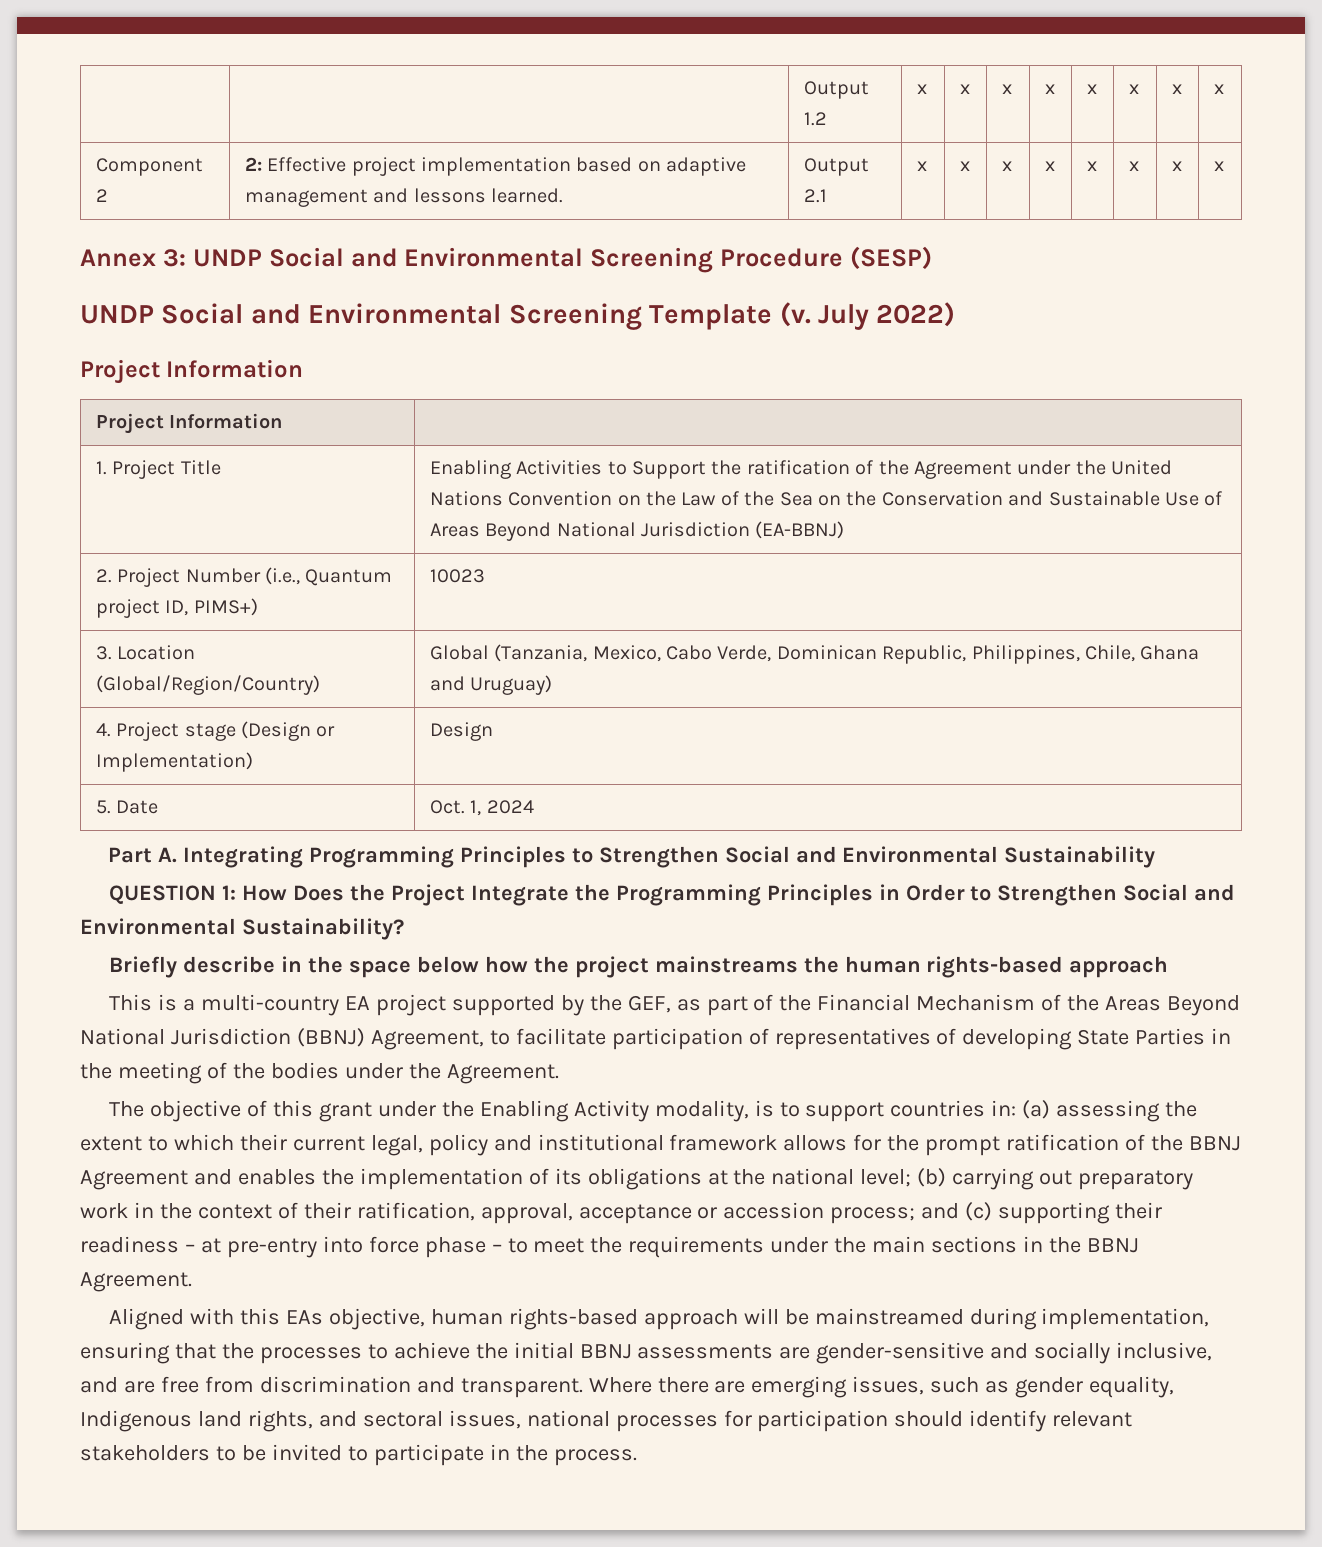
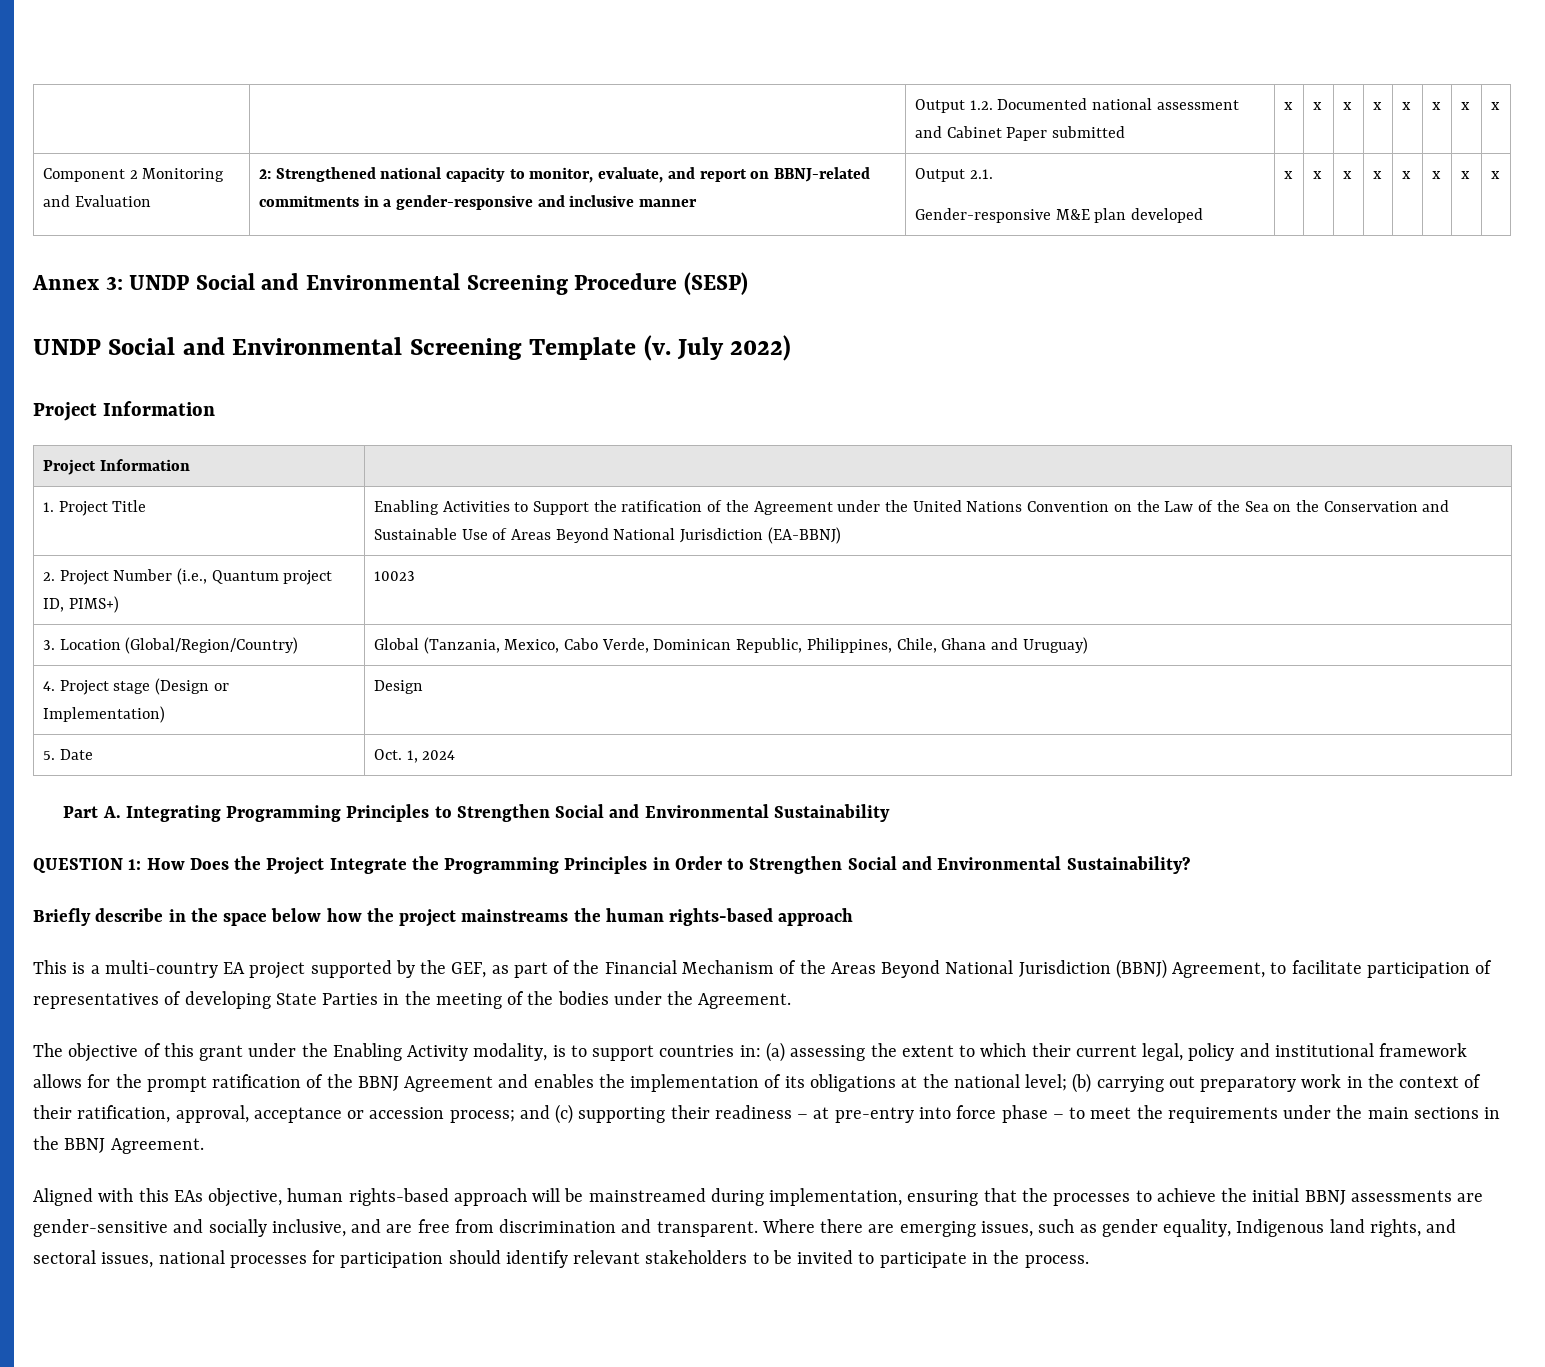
[803,81,869,99] [803,112,827,126] | | Output 1.2 -> [914,98,1239,113] [914,126,1125,141] | | Output 1.2. Documented national assessment and Cabinet Paper submitted
[244,157,747,176] [244,188,563,207] [803,158,869,176] [803,189,827,203] | 2: Effective project implementation based on adaptive management and lessons learned. | Output 2.1 -> [142,168,225,182] [42,195,151,207] [258,167,871,183] [258,195,698,210] [914,168,993,182] [914,208,1203,223] Monitoring and Evaluation | 2: Strengthened national capacity to monitor, evaluate, and report on BBNJ-related commitments in a gender-responsive and inclusive manner | Output 2.1. // Gender-responsive M&E plan developed

